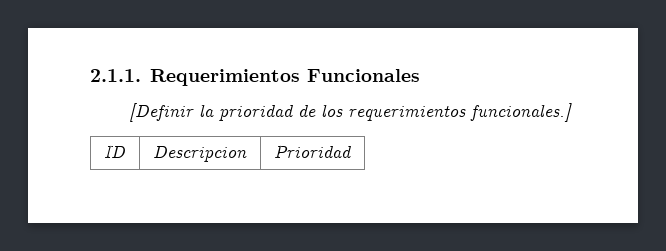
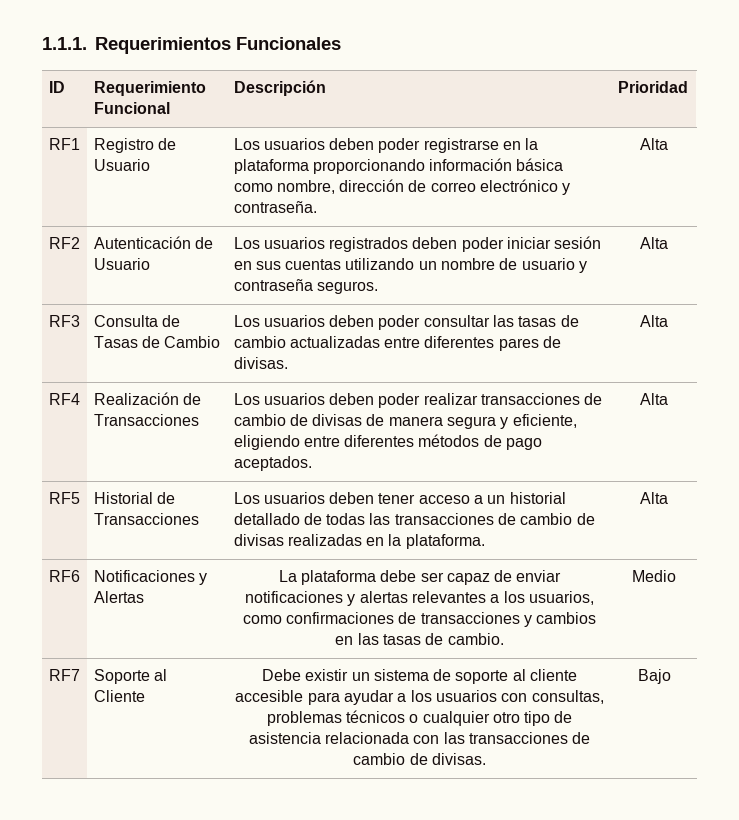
[90,69,141,82] 2.1.1. -> [42,37,87,50] 1.1.1.
[129,103,573,122] [103,145,125,158] [152,146,247,162] [273,145,352,158] // [Definir la prioridad de los requerimientos funcionales.] // ID | Descripcion | Prioridad -> [48,81,65,93] [93,81,206,96] [93,102,170,114] [233,80,326,96] [617,81,688,93] [48,138,80,150] [93,138,176,153] [93,159,150,171] [233,138,539,153] [233,158,564,174] [233,179,571,195] [233,201,317,213] [640,138,668,150] [48,237,80,249] [93,236,213,249] [93,258,150,270] [233,236,602,252] [233,258,588,273] [233,279,378,294] [640,237,668,249] [48,315,80,327] [93,315,180,327] [93,336,221,348] [233,315,579,330] [233,336,562,351] [233,357,288,369] [640,315,668,327] [48,393,80,405] [93,392,201,405] [93,414,199,426] [233,393,603,408] [233,414,577,429] [233,434,543,450] [233,456,312,471] [640,393,668,405] [48,492,80,504] [93,492,175,504] [93,513,199,525] [233,492,566,504] [233,513,595,525] [233,534,485,549] [640,492,668,504] [48,570,80,582] [93,570,207,585] [93,591,144,603] [278,570,562,585] [245,591,594,606] [242,612,597,627] [335,633,504,645] [632,570,676,582] [48,669,80,681] [93,669,167,684] [93,690,145,702] [261,669,578,684] [235,690,604,705] [266,710,573,726] [248,732,591,744] [353,753,486,765] [637,669,671,684] // ID | Requerimiento Funcional | Descripción | Prioridad // RF1 | Registro de Usuario | Los usuarios deben poder registrarse en la plataforma proporcionando información básica como nombre, dirección de correo electrónico y contraseña. | Alta // RF2 | Autenticación de Usuario | Los usuarios registrados deben poder iniciar sesión en sus cuentas utilizando un nombre de usuario y contraseña seguros. | Alta // RF3 | Consulta de Tasas de Cambio | Los usuarios deben poder consultar las tasas de cambio actualizadas entre diferentes pares de divisas. | Alta // RF4 | Realización de Transacciones | Los usuarios deben poder realizar transacciones de cambio de divisas de manera segura y eficiente, eligiendo entre diferentes métodos de pago aceptados. | Alta // RF5 | Historial de Transacciones | Los usuarios deben tener acceso a un historial detallado de todas las transacciones de cambio de divisas realizadas en la plataforma. | Alta // RF6 | Notificaciones y Alertas | La plataforma debe ser capaz de enviar notificaciones y alertas relevantes a los usuarios, como confirmaciones de transacciones y cambios en las tasas de cambio. | Medio // RF7 | Soporte al Cliente | Debe existir un sistema de soporte al cliente accesible para ayudar a los usuarios con consultas, problemas técnicos o cualquier otro tipo de asistencia relacionada con las transacciones de cambio de divisas. | Bajo

